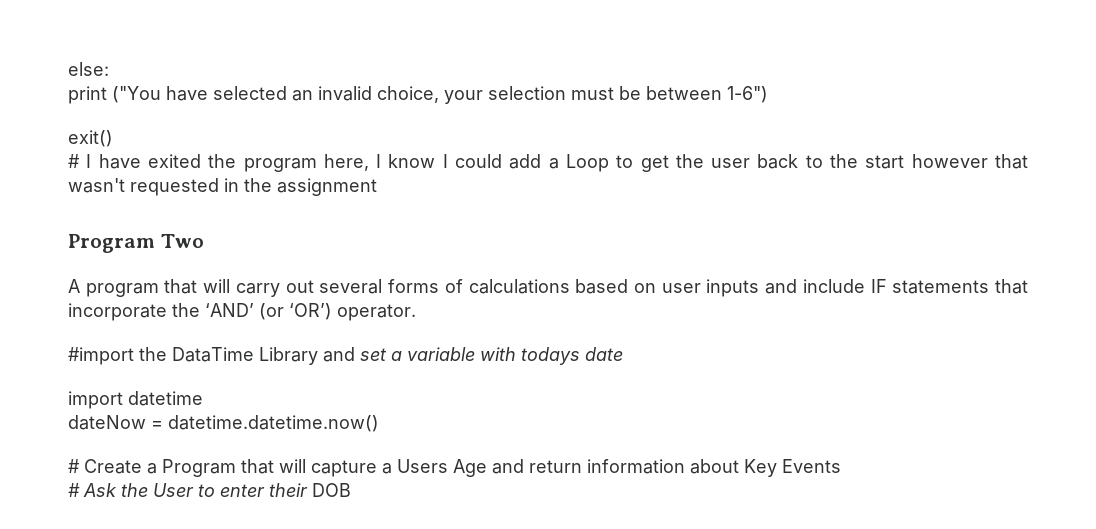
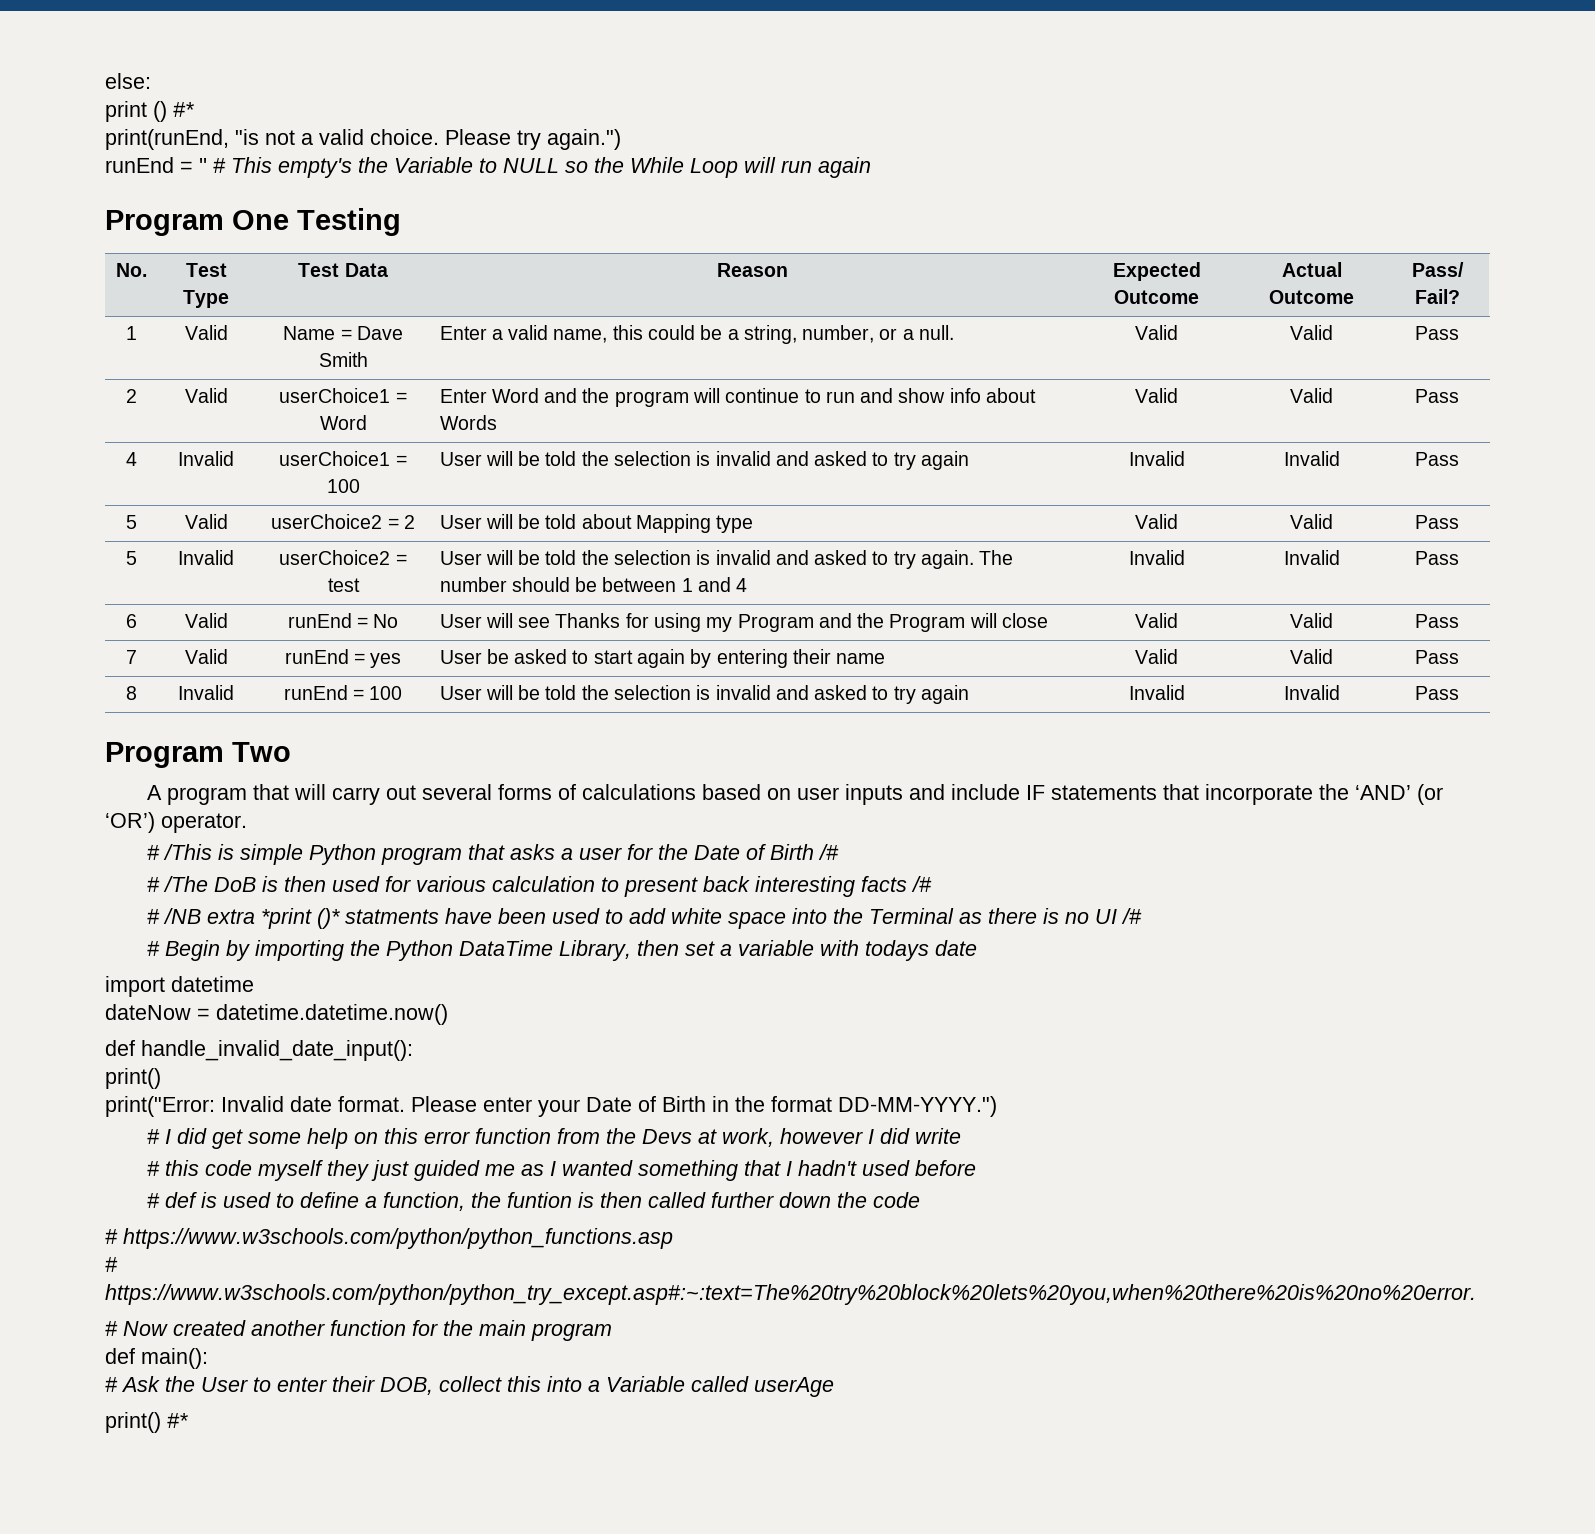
[112,86,768,104] [68,130,113,147] [68,154,1029,172] [68,178,377,196] ("You have selected an invalid choice, your selection must be between 1-6") // exit() // # I have exited the program here, I know I could add a Loop to get the user back to the start however that wasn't requested in the assignment -> [153,101,194,122] [105,129,621,150] [105,157,871,178] [105,208,401,236] [115,263,147,277] [185,263,227,277] [183,290,229,308] [298,263,388,277] [716,263,788,277] [1112,262,1201,281] [1114,290,1199,304] [1281,262,1342,277] [1269,290,1354,304] [1411,262,1464,277] [1414,289,1460,304] [125,326,137,340] [184,325,228,340] [283,326,403,340] [318,352,368,367] [439,325,954,344] [1135,325,1178,340] [1290,325,1333,340] [1415,326,1459,340] [125,389,137,403] [184,388,228,403] [279,388,407,403] [319,415,367,430] [439,388,1036,407] [439,415,497,430] [1135,388,1178,403] [1290,388,1333,403] [1415,389,1459,403] [125,452,137,466] [178,451,234,466] [279,451,407,466] [326,479,360,493] [439,451,969,470] [1128,451,1185,466] [1283,451,1340,466] [1415,452,1459,466] [125,515,137,529] [184,514,228,529] [271,514,415,529] [439,514,754,533] [1135,514,1178,529] [1290,514,1333,529] [1415,515,1459,529] [125,551,137,565] [178,550,234,565] [279,550,407,565] [327,578,360,592] [439,550,1014,569] [439,577,748,592] [1128,550,1185,565] [1283,550,1340,565] [1415,551,1459,565] [125,614,137,628] [184,613,228,628] [287,613,399,628] [439,613,1048,632] [1135,613,1178,628] [1290,613,1333,628] [1415,614,1459,628] [125,650,137,664] [184,649,228,664] [284,649,402,668] [439,649,886,668] [1135,649,1178,664] [1290,649,1333,664] [1415,650,1459,664] [125,686,137,700] [178,685,234,700] [283,685,403,700] [439,685,969,704] [1128,685,1185,700] [1283,685,1340,700] [1415,686,1459,700] () #* // print(runEnd, "is not a valid choice. Please try again.") // runEnd = '' # This empty's the Variable to NULL so the While Loop will run again // Program One Testing // No. | Test Type | Test Data | Reason | Expected Outcome | Actual Outcome | Pass/ Fail? // 1 | Valid | Name = Dave Smith | Enter a valid name, this could be a string, number, or a null. | Valid | Valid | Pass // 2 | Valid | userChoice1 = Word | Enter Word and the program will continue to run and show info about Words | Valid | Valid | Pass // 4 | Invalid | userChoice1 = 100 | User will be told the selection is invalid and asked to try again | Invalid | Invalid | Pass // 5 | Valid | userChoice2 = 2 | User will be told about Mapping type | Valid | Valid | Pass // 5 | Invalid | userChoice2 = test | User will be told the selection is invalid and asked to try again. The number should be between 1 and 4 | Invalid | Invalid | Pass // 6 | Valid | runEnd = No | User will see Thanks for using my Program and the Program will close | Valid | Valid | Pass // 7 | Valid | runEnd = yes | User be asked to start again by entering their name | Valid | Valid | Pass // 8 | Invalid | runEnd = 100 | User will be told the selection is invalid and asked to try again | Invalid | Invalid | Pass
[68,347,355,365] #import the DataTime Library and -> [147,844,840,865] [147,876,933,897] [147,908,1143,929] [147,940,680,961] # /This is simple Python program that asks a user for the Date of Birth /# // # /The DoB is then used for various calculation to present back interesting facts /# // # /NB extra *print ()* statments have been used to add white space into the Terminal as there is no UI /# // # Begin by importing the Python DataTime Library, then
[68,459,841,477] # Create a Program that will capture a Users Age and return information about Key Events -> [105,1040,413,1061] [105,1068,161,1089] [105,1096,997,1117] [147,1128,962,1149] [147,1160,977,1181] [147,1192,921,1211] [105,1228,673,1249] [105,1257,118,1272] [105,1284,1476,1305] [105,1320,612,1341] [105,1348,208,1369] def handle_invalid_date_input(): // print() // print("Error: Invalid date format. Please enter your Date of Birth in the format DD-MM-YYYY.") // # I did get some help on this error function from the Devs at work, however I did write // # this code myself they just guided me as I wanted something that I hadn't used before // # def is used to define a function, the funtion is then called further down the code // # https://www.w3schools.com/python/python_functions.asp // # https://www.w3schools.com/python/python_try_except.asp#:~:text=The%20try%20block%20lets%20you,when%20there%20is%20no%20error. // # Now created another function for the main program // def main():
[312,483,351,497] DOB -> [380,1376,834,1397] [105,1412,188,1433] DOB, collect this into a Variable called userAge // print() #*

